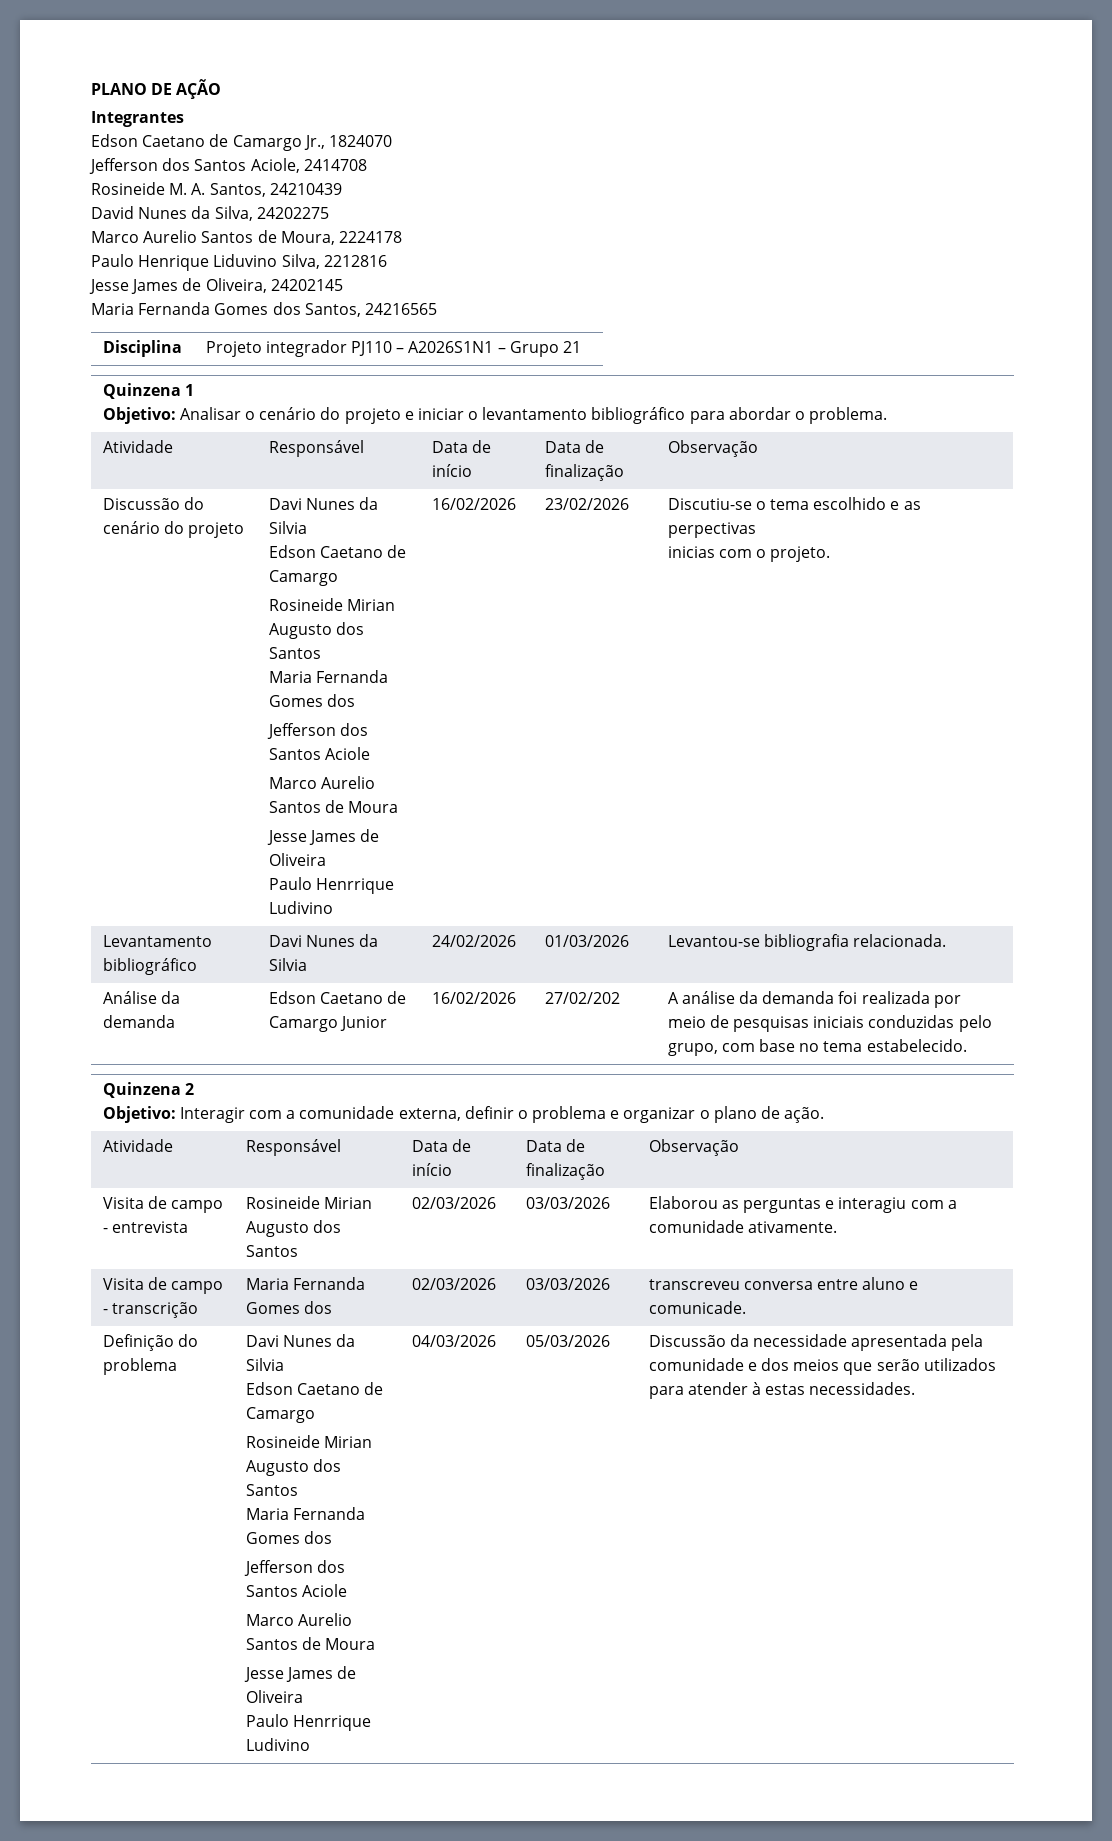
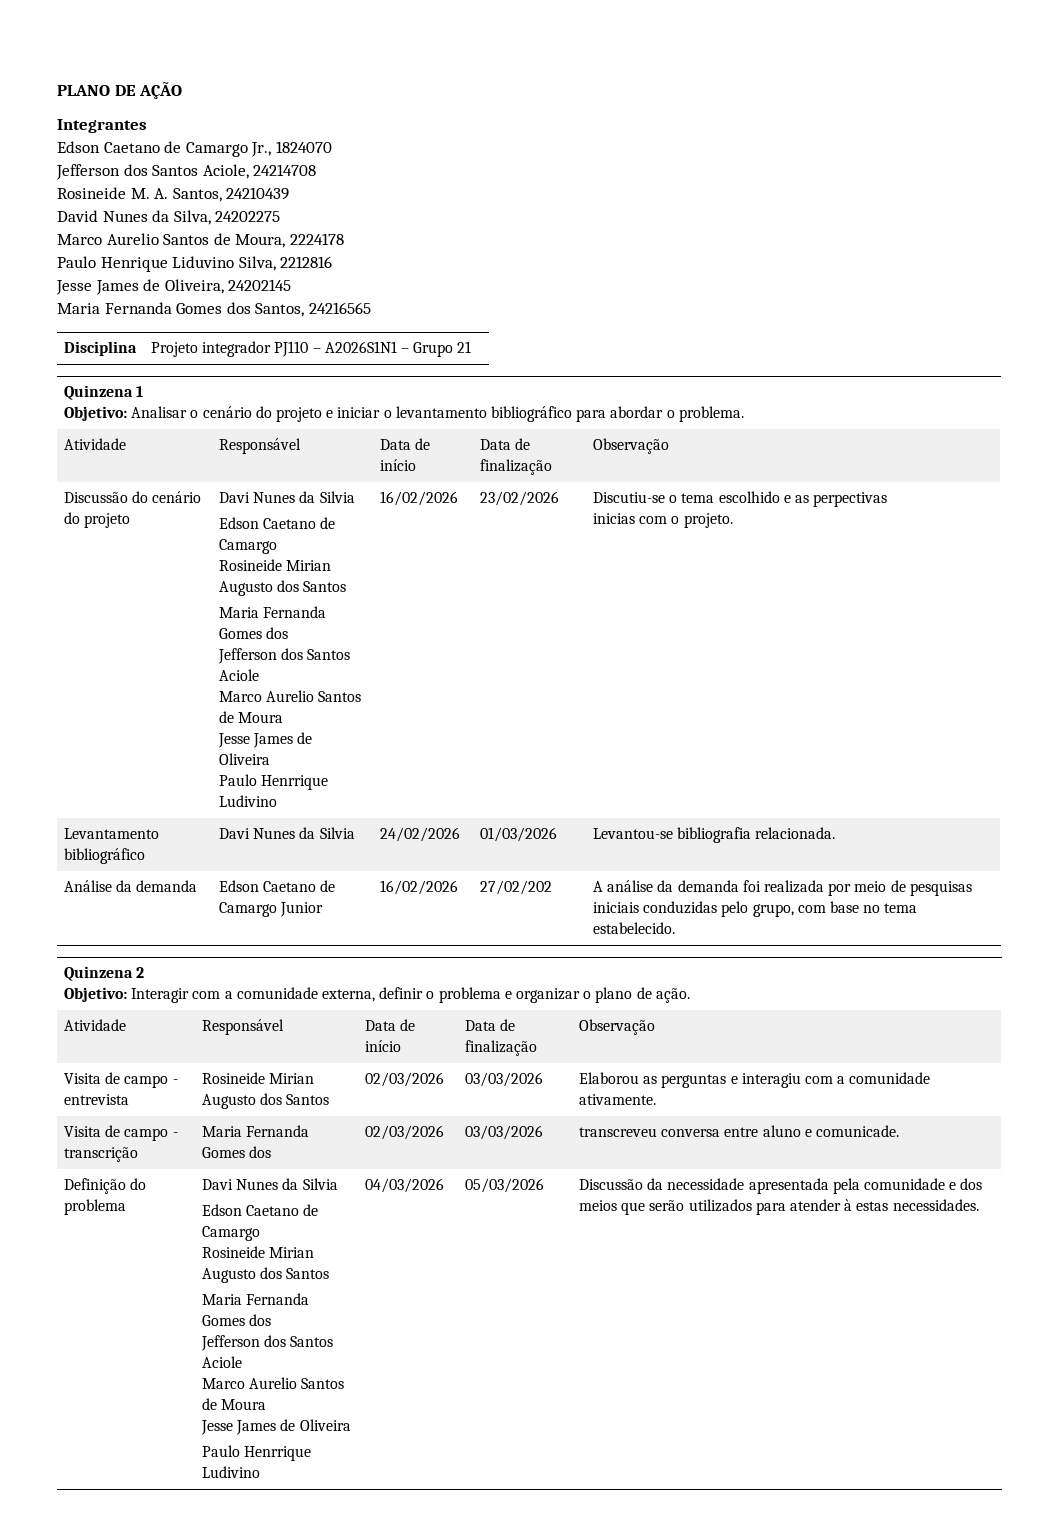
[303,159,367,171] 2414708 -> [253,164,317,176] 24214708

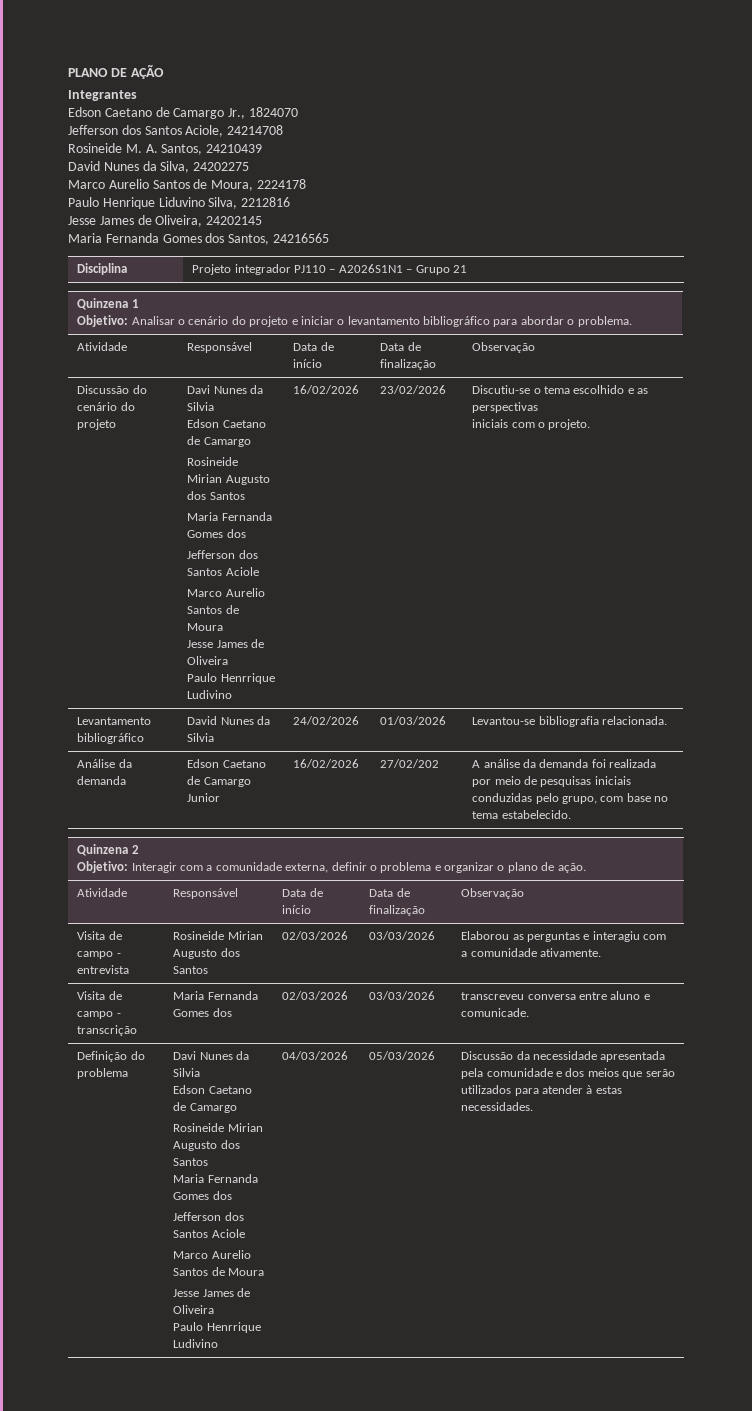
[813,492,888,507] [593,513,636,524] perpectivas // inicias -> [472,402,539,413] [472,419,509,428] perspectivas // iniciais
[219,828,251,839] Davi -> [187,716,218,725] David

